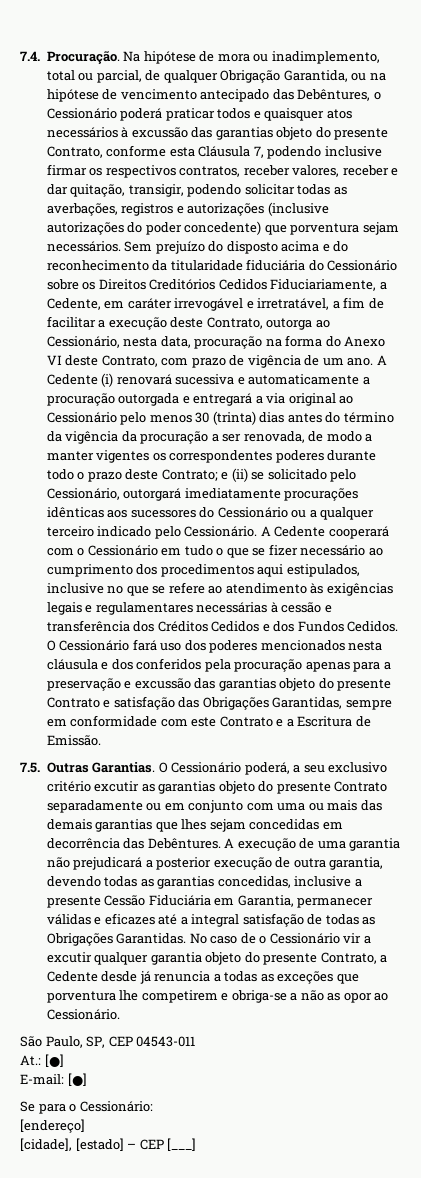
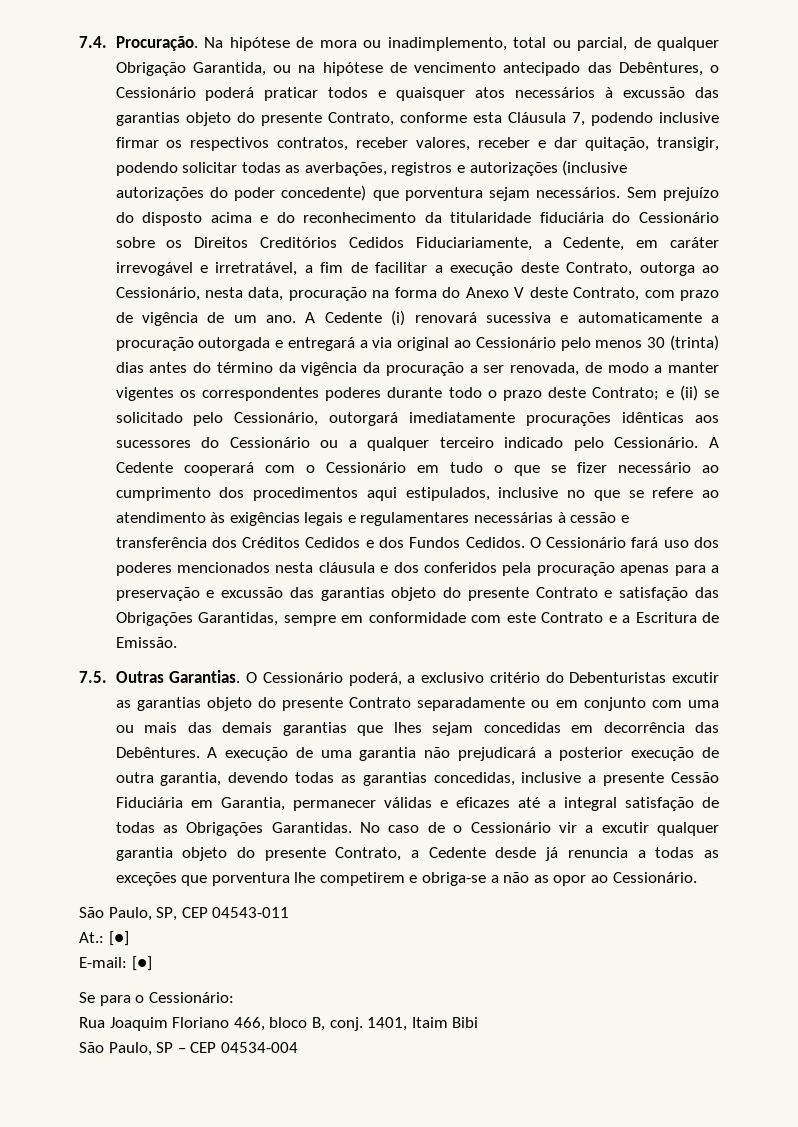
[46,355,62,365] VI -> [514,287,525,298] V
[303,765,325,773] seu -> (416, 679) none
(91, 786) none -> [545,672,667,683] do Debenturistas
[20,1119,85,1133] [20,1138,124,1151] [endereço] // [cidade], [estado] -> [79,1017,479,1031] [79,1042,174,1056] Rua Joaquim Floriano 466, bloco B, conj. 1401, Itaim Bibi // São Paulo, SP
[167,1138,197,1151] [___] -> [220,1042,298,1053] 04534-004

